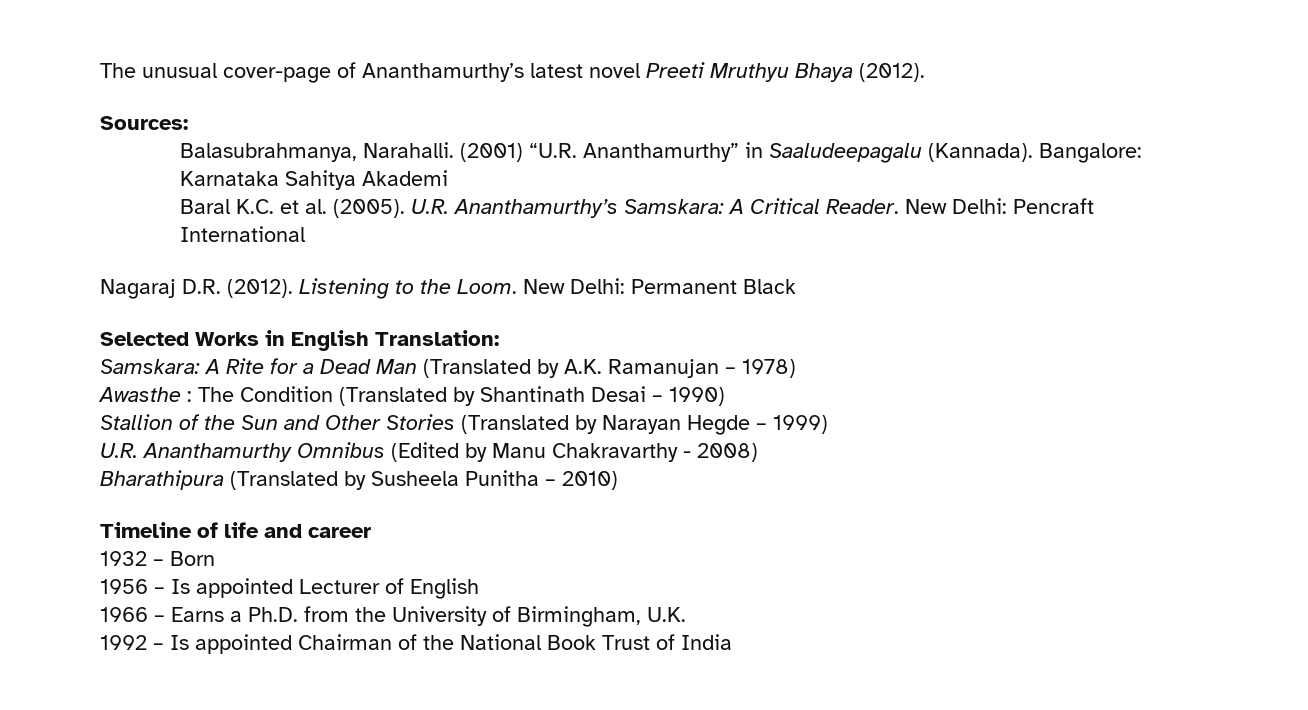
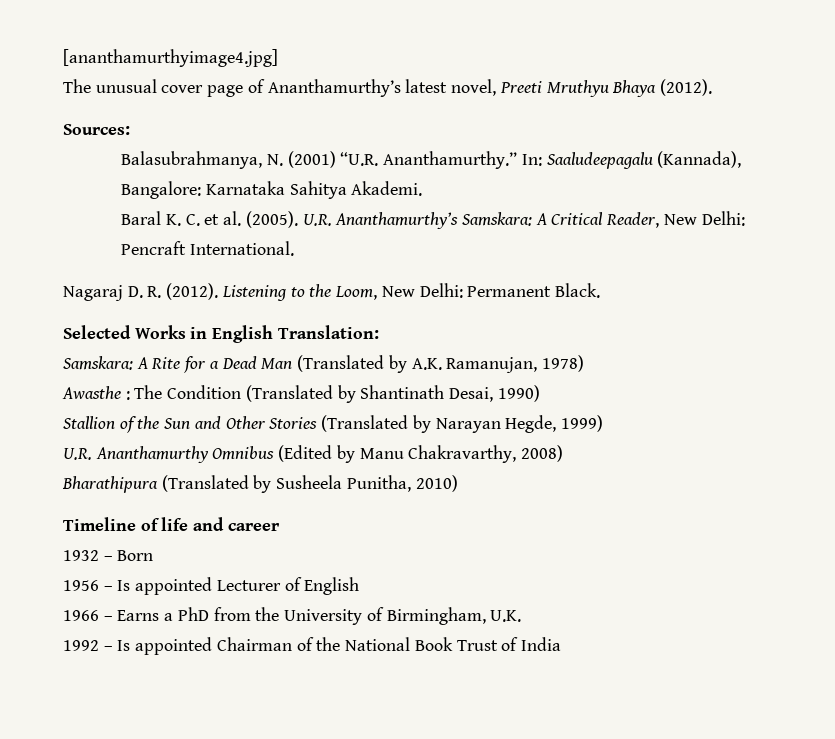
(100, 70) none -> [63,49,278,67] [ananthamurthyimage4.jpg] //
[223,67,331,83] cover-page -> [161,85,244,97] cover page
[589,63,640,78] novel -> [451,79,497,96] novel,
[362,142,454,158] Narahalli. -> [266,154,283,166] N.
[582,142,1033,163] Ananthamurthy” in Saaludeepagalu (Kannada). -> [383,151,742,169] Ananthamurthy.” In: Saaludeepagalu (Kannada),
[361,170,448,186] Akademi -> [351,181,423,196] Akademi.
[235,199,274,214] K.C. -> [165,214,200,226] K. C.
[825,199,899,214] Reader. -> [606,212,660,228] Reader,
[179,226,305,242] International -> [189,241,294,256] International.
[182,279,221,294] D.R. -> [127,286,162,298] D. R.
[457,279,517,294] Loom. -> [335,286,378,300] Loom,
[743,279,796,294] Black -> [554,283,600,298] Black.
[608,359,736,378] Ramanujan – -> [446,357,538,373] Ramanujan,
[591,386,663,402] Desai – -> [449,387,494,402] Desai,
[687,415,767,435] Hegde – -> [505,415,557,433] Hegde,
[552,443,691,462] Chakravarthy - -> [408,445,517,463] Chakravarthy,
[465,470,556,486] Punitha – -> [346,475,411,492] Punitha,
[248,607,298,622] Ph.D. -> [177,607,209,621] PhD

